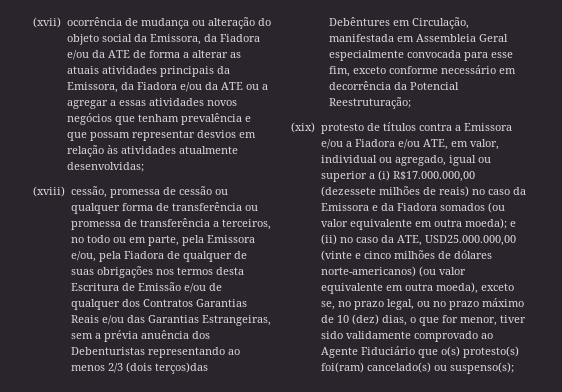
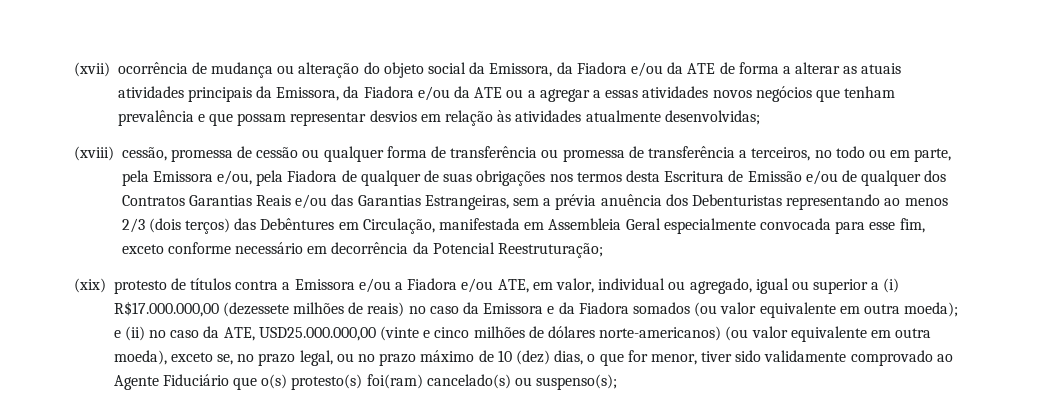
[154,362,208,374] terços)das -> [185,218,257,234] terços) das

